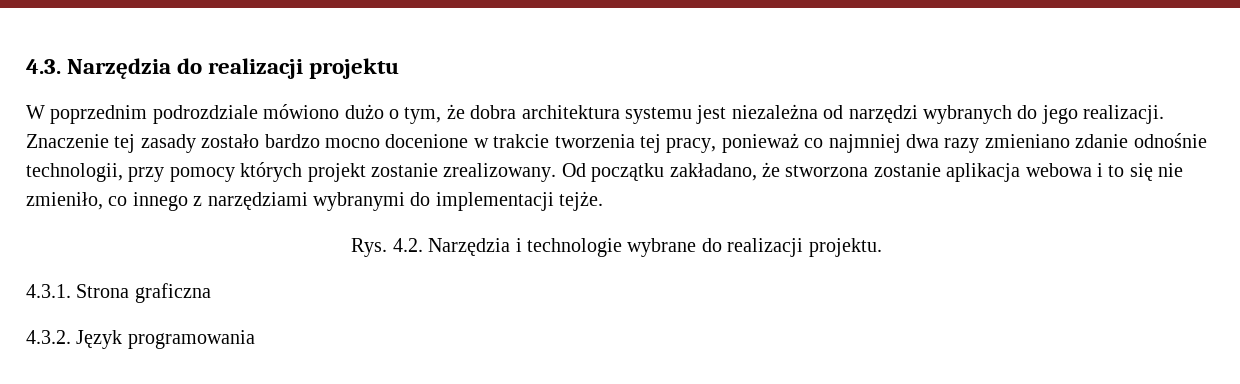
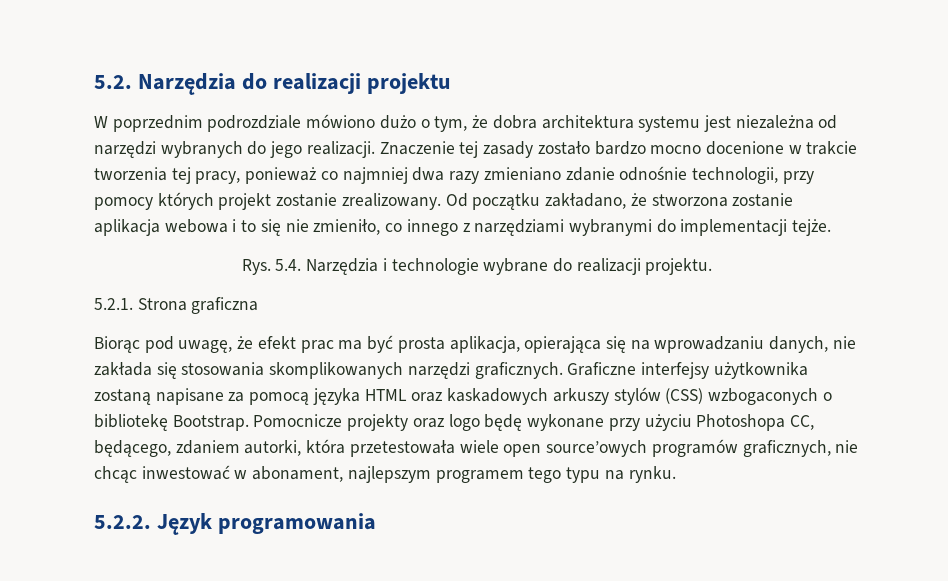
[26,59,61,74] 4.3. -> [94,75,132,89] 5.2.
[392,238,423,252] 4.2. -> [275,259,302,271] 5.4.
[26,284,71,298] 4.3.1. -> [94,298,133,310] 5.2.1.
[26,330,71,344] 4.3.2. -> [94,335,856,353] [94,362,808,379] [94,387,832,405] [94,414,814,431] [94,439,859,457] [94,465,676,483] [94,515,151,529] Biorąc pod uwagę, że efekt prac ma być prosta aplikacja, opierająca się na wprowadzaniu danych, nie zakłada się stosowania skomplikowanych narzędzi graficznych. Graficzne interfejsy użytkownika zostaną napisane za pomocą języka HTML oraz kaskadowych arkuszy stylów (CSS) wzbogaconych o bibliotekę Bootstrap. Pomocnicze projekty oraz logo będę wykonane przy użyciu Photoshopa CC, będącego, zdaniem autorki, która przetestowała wiele open source’owych programów graficznych, nie chcąc inwestować w abonament, najlepszym programem tego typu na rynku. // 5.2.2.

